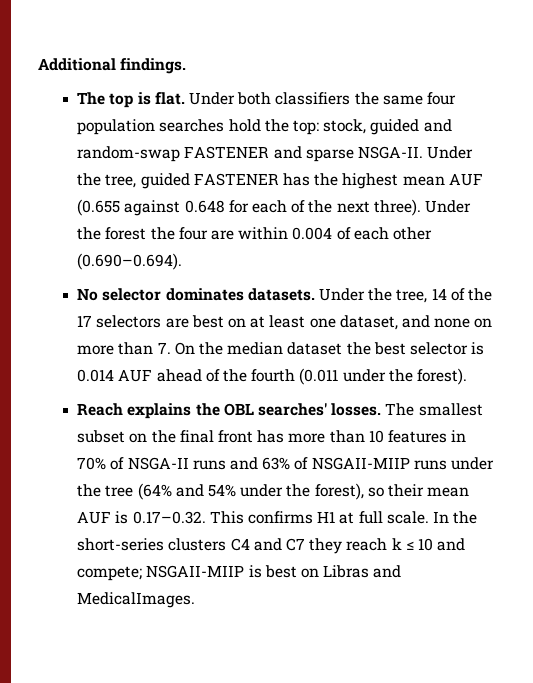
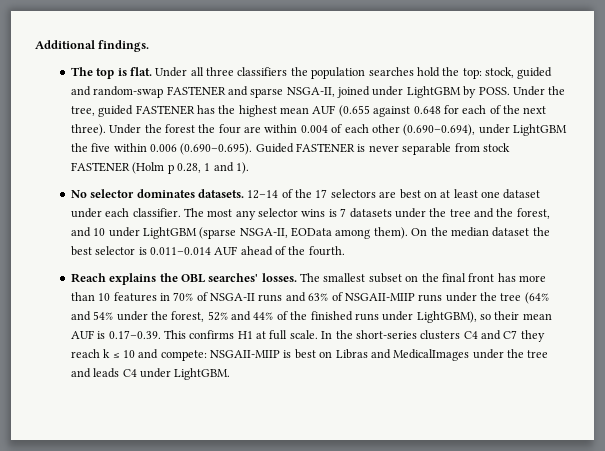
[237,92,456,105] both classifiers the same four -> [190,67,308,76] all three classifiers the
[358,146,424,159] NSGA-II. -> [286,86,510,98] NSGA-II, joined under LightGBM by POSS.
[77,253,183,270] (0.690–0.694). -> [403,124,568,136] [70,143,510,155] [70,162,250,174] (0.690–0.694), under LightGBM the five within 0.006 (0.690–0.695). Guided FASTENER is never separable from stock FASTENER (Holm p 0.28, 1 and 1).
[319,288,447,303] Under the tree, 14 -> [247,190,279,199] 12–14
[339,315,493,330] [77,342,171,355] dataset, and none on more than 7. -> [503,189,541,199] [70,208,550,220] [70,227,408,239] dataset under each classifier. The most any selector wins is 7 datasets under the tree and the forest, and 10 under LightGBM (sparse NSGA-II, EOData among them).
[77,369,115,382] 0.014 -> [149,247,211,255] 0.011–0.014
[251,368,467,385] fourth (0.011 under the forest). -> [308,246,345,256] fourth.
[314,483,364,500] forest), -> [171,311,477,323] forest, 52% and 44% of the finished runs under LightGBM),
[132,511,206,524] 0.17–0.32. -> [108,330,161,339] 0.17–0.39.
[77,566,143,581] compete; -> [160,350,207,361] compete:
[77,592,196,608] MedicalImages. -> [393,349,549,361] [70,368,231,380] MedicalImages under the tree and leads C4 under LightGBM.

